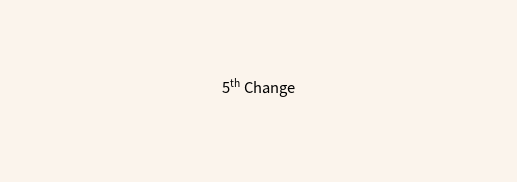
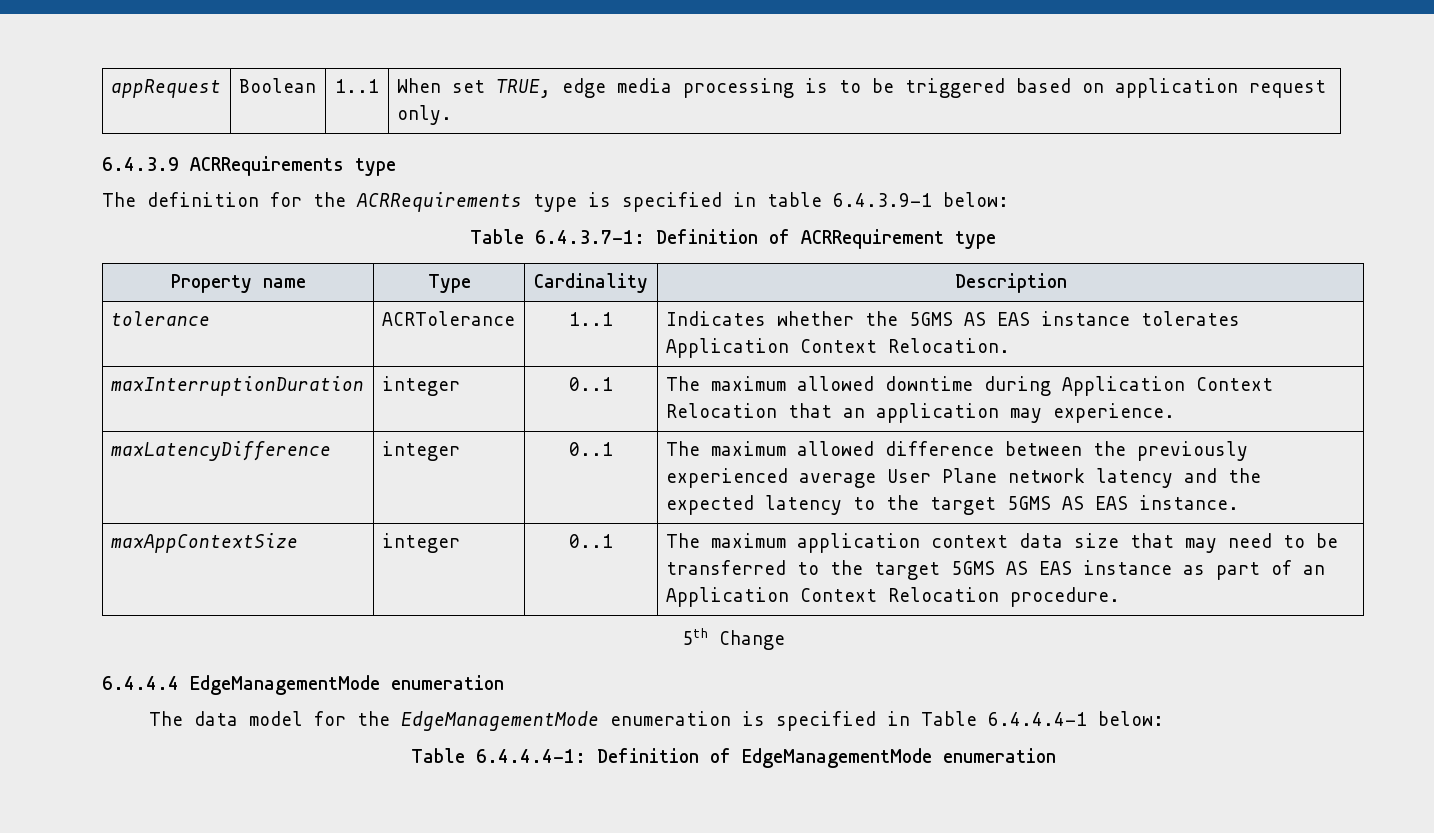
[221,78,296,97] 5th Change -> [110,79,221,98] [238,78,316,93] [335,79,379,93] [396,78,1326,98] [396,105,452,125] [102,156,396,176] [102,192,1009,212] [470,229,996,249] [170,274,306,293] [427,274,471,293] [534,273,648,293] [954,273,1067,293] [110,311,210,326] [381,311,515,326] [569,312,613,326] [665,311,1240,326] [665,338,1010,358] [110,376,364,396] [381,376,460,396] [569,377,613,391] [665,376,1273,396] [665,403,1175,423] [110,441,331,461] [381,441,460,461] [569,442,613,456] [665,441,1248,461] [665,468,1261,488] [665,495,1239,515] [110,533,298,553] [381,533,460,553] [569,534,613,548] [665,533,1338,553] [665,560,1325,580] [665,587,1120,607] [681,628,785,650] [102,675,504,695] [149,711,1165,731] [410,748,1056,768] appRequest | Boolean | 1..1 | When set TRUE, edge media processing is to be triggered based on application request only. // 6.4.3.9 ACRRequirements type // The definition for the ACRRequirements type is specified in table 6.4.3.9-1 below: // Table 6.4.3.7-1: Definition of ACRRequirement type // Property name | Type | Cardinality | Description // tolerance | ACRTolerance | 1..1 | Indicates whether the 5GMS AS EAS instance tolerates Application Context Relocation. // maxInterruptionDuration | integer | 0..1 | The maximum allowed downtime during Application Context Relocation that an application may experience. // maxLatencyDifference | integer | 0..1 | The maximum allowed difference between the previously experienced average User Plane network latency and the expected latency to the target 5GMS AS EAS instance. // maxAppContextSize | integer | 0..1 | The maximum application context data size that may need to be transferred to the target 5GMS AS EAS instance as part of an Application Context Relocation procedure. // 5th Change // 6.4.4.4 EdgeManagementMode enumeration // The data model for the EdgeManagementMode enumeration is specified in Table 6.4.4.4-1 below: // Table 6.4.4.4-1: Definition of EdgeManagementMode enumeration

